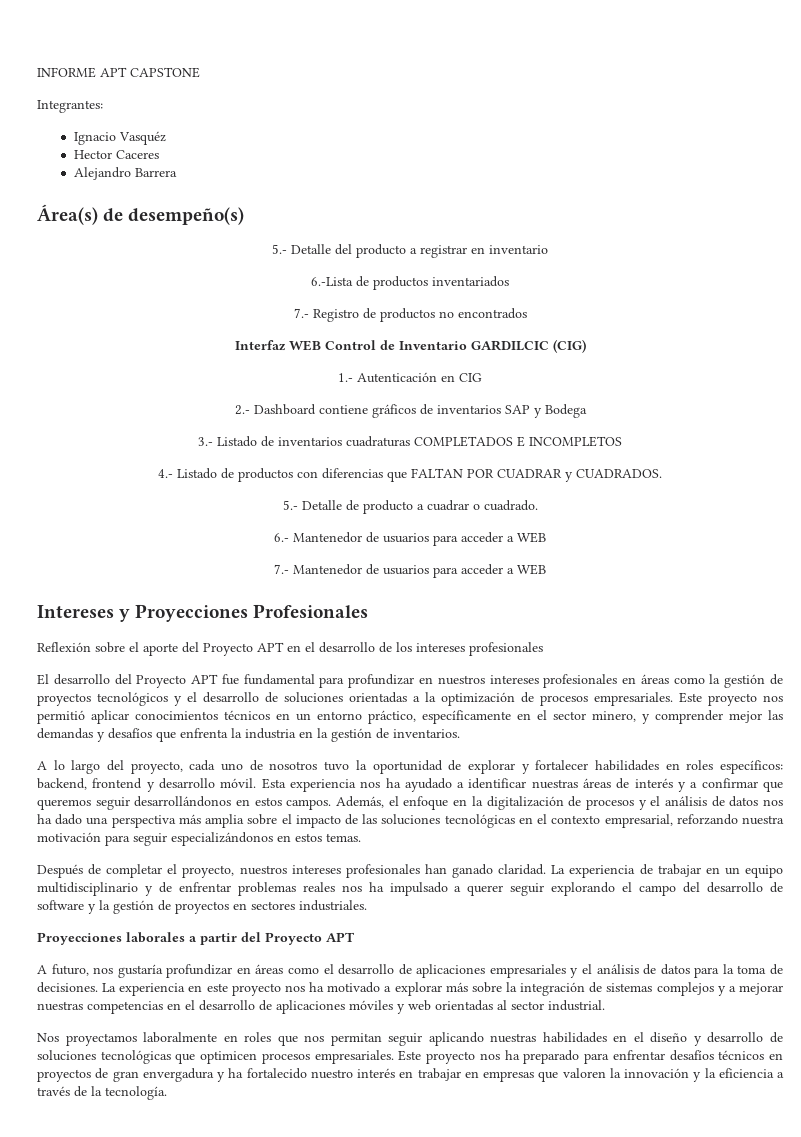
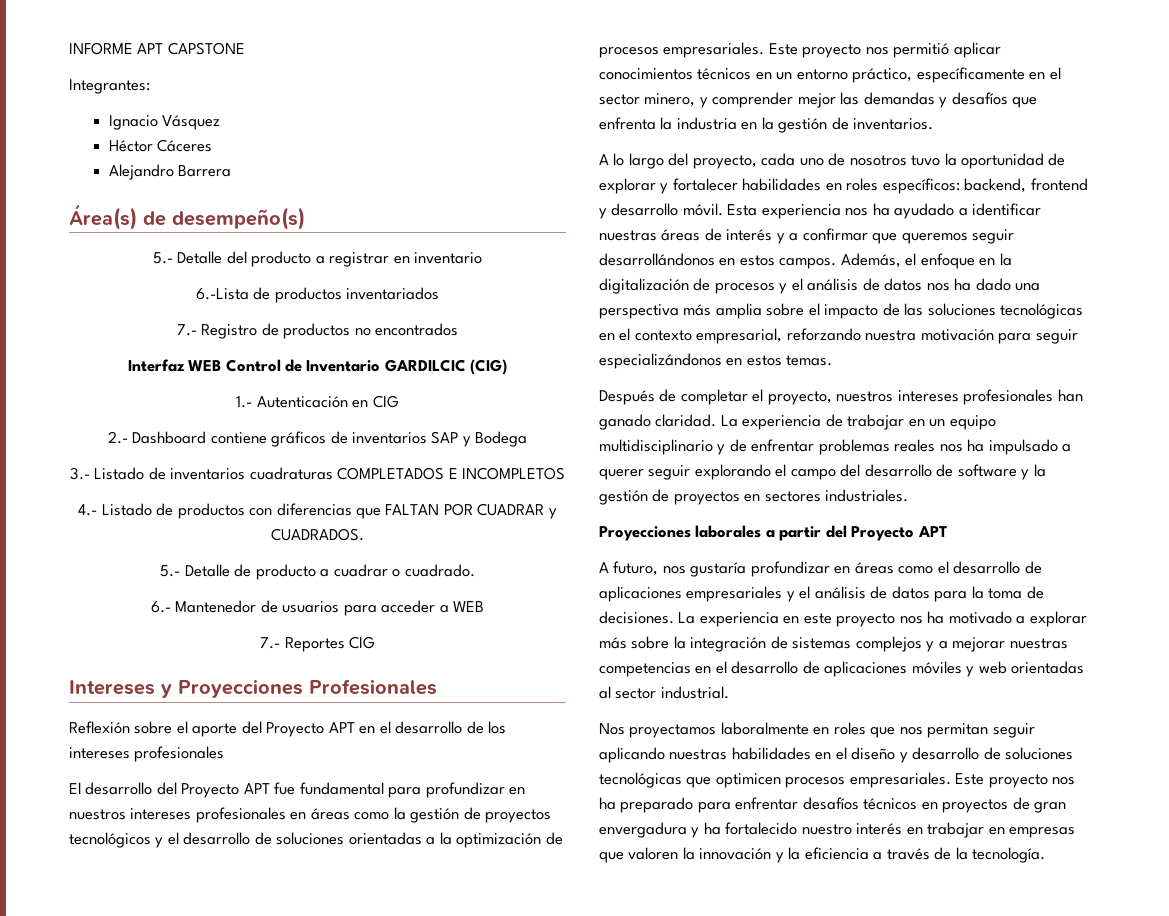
[118,131,166,145] [73,150,159,159] Vasquéz // Hector Caceres -> [162,115,221,130] [108,139,213,152] Vásquez // Héctor Cáceres
[293,564,546,578] Mantenedor de usuarios para acceder a WEB -> [284,636,375,652] Reportes CIG

